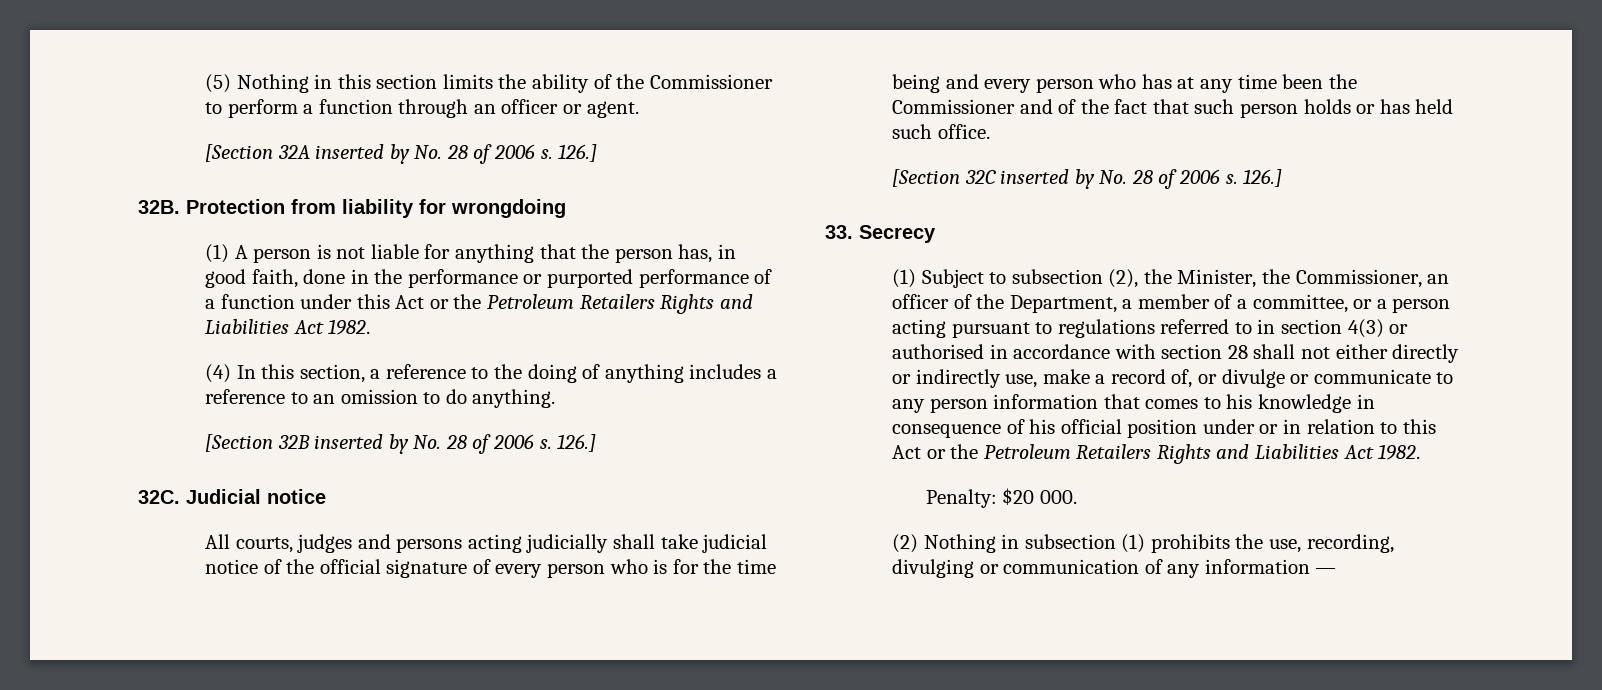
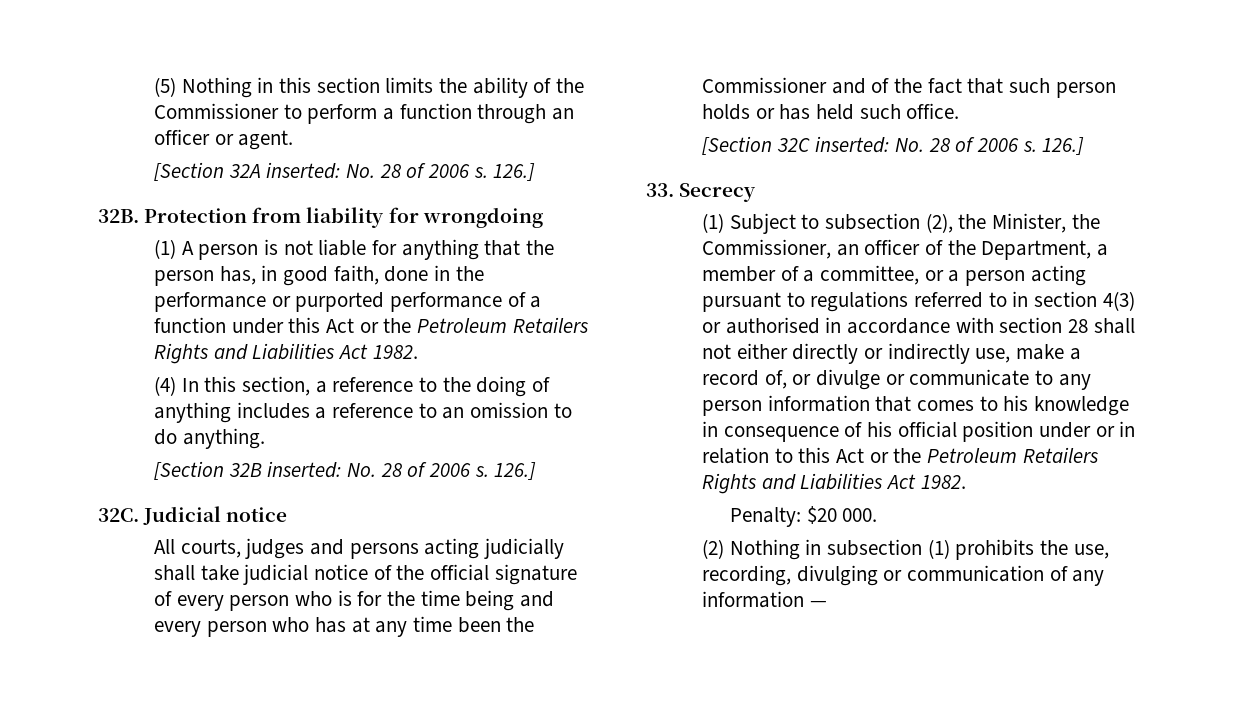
[315,144,410,164] inserted by -> [266,162,341,179] inserted:
[314,434,409,454] inserted by -> [267,461,342,478] inserted:
[1000,169,1095,189] inserted by -> [815,136,890,153] inserted:

